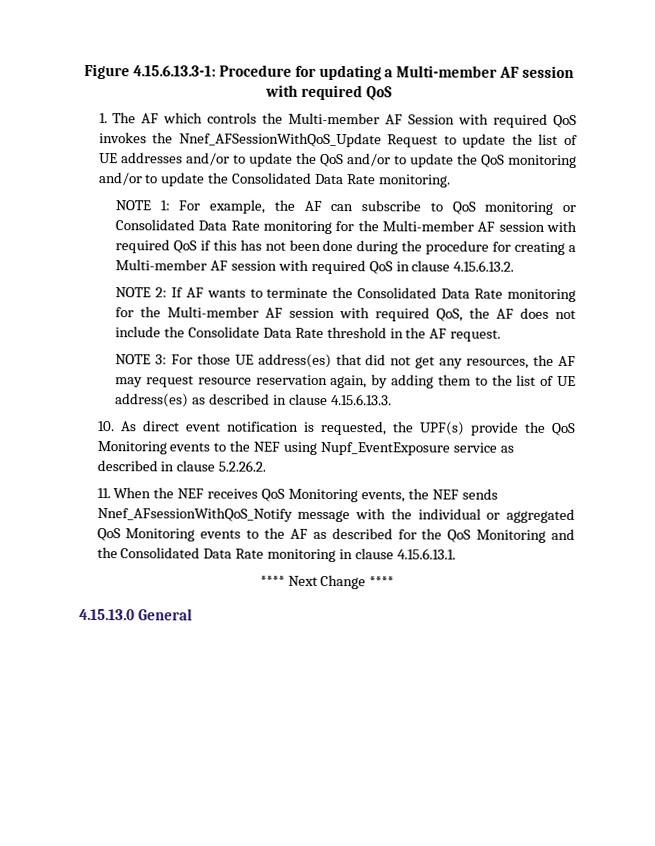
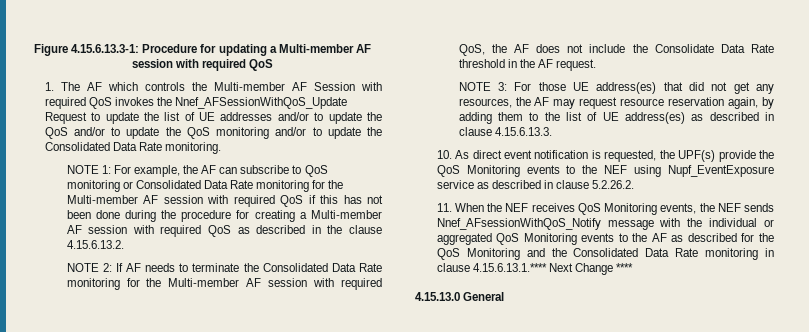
[395,261,410,272] in -> [237,225,343,234] as described in the
[206,288,246,298] wants -> [145,263,176,272] needs
[396,548,456,560] [259,575,285,586] 4.15.6.13.1. // **** -> [472,263,547,272] 4.15.6.13.1.****

